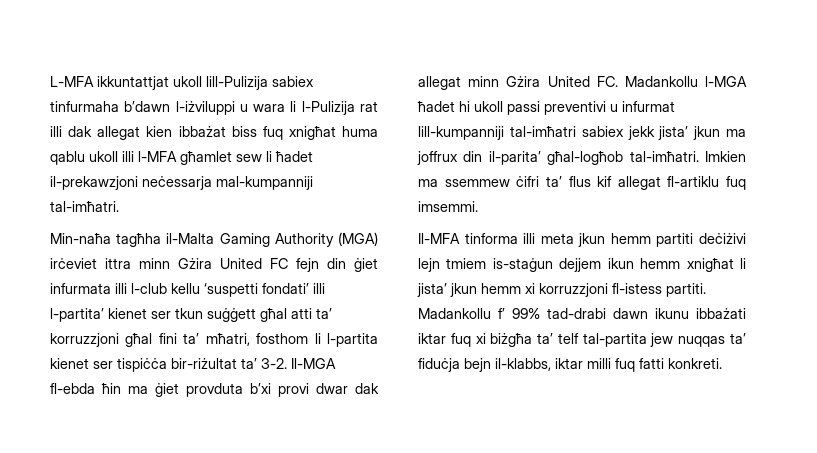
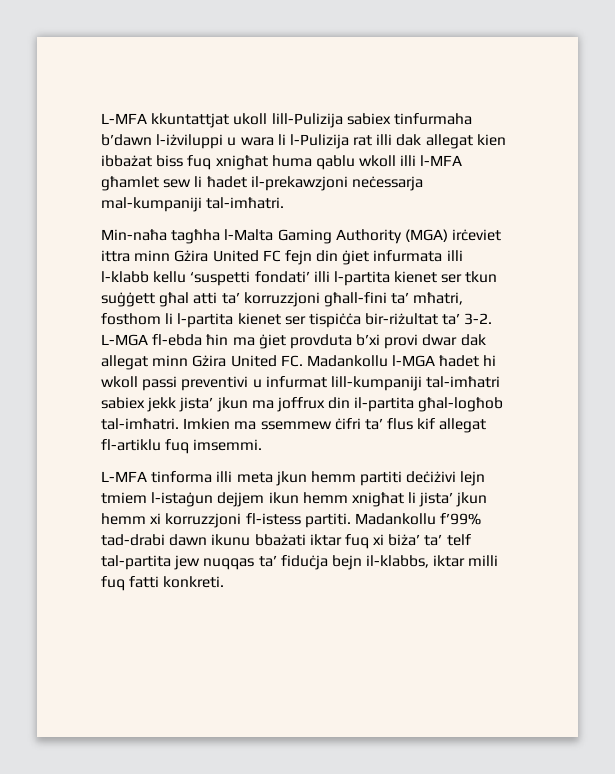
[50,76,169,90] L-MFA ikkuntattjat -> [101,113,230,128] L-MFA kkuntattjat
[89,151,118,162] ukoll -> [359,155,397,167] wkoll
[216,176,313,190] mal-kumpanniji -> [101,197,202,212] mal-kumpaniji
[166,233,215,244] il-Malta -> [224,229,274,241] l-Malta
[131,283,167,294] l-club -> [101,271,149,283] l-klabb
[50,308,104,322] l-partita’ -> [333,271,390,286] l-partita
[125,333,177,347] għal fini -> [323,292,387,307] għall-fini
[291,358,336,369] Il-MGA -> [101,334,148,346] L-MGA
[474,101,503,112] ukoll -> [101,376,138,388] wkoll
[418,126,504,140] lill-kumpanniji -> [330,376,422,391] lill-kumpaniji
[488,151,541,165] il-parita’ -> [354,397,415,412] il-partita
[418,233,460,244] Il-MFA -> [101,471,147,482] L-MFA
[492,258,553,272] is-staġun -> [151,492,214,507] l-istaġun
[498,308,540,319] f’ 99% -> [440,513,482,525] f’99%
[696,308,746,319] ibbażati -> [254,534,306,546] bbażati
[490,333,533,347] biżgħa -> [388,534,421,546] biża’

